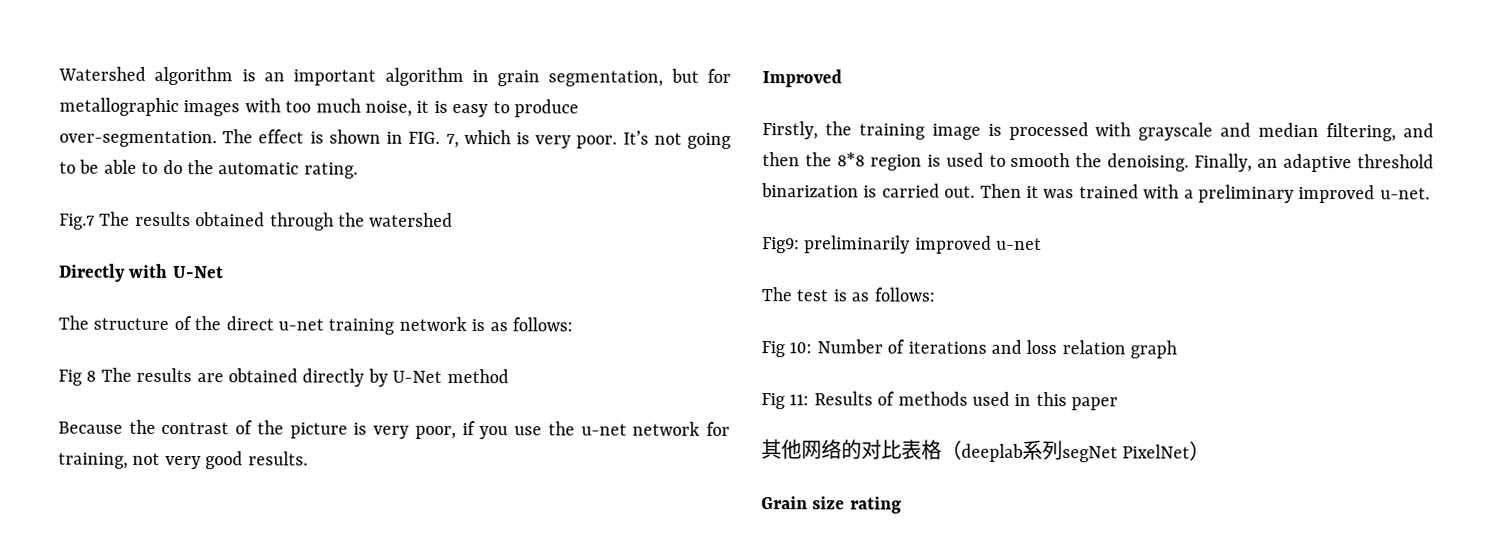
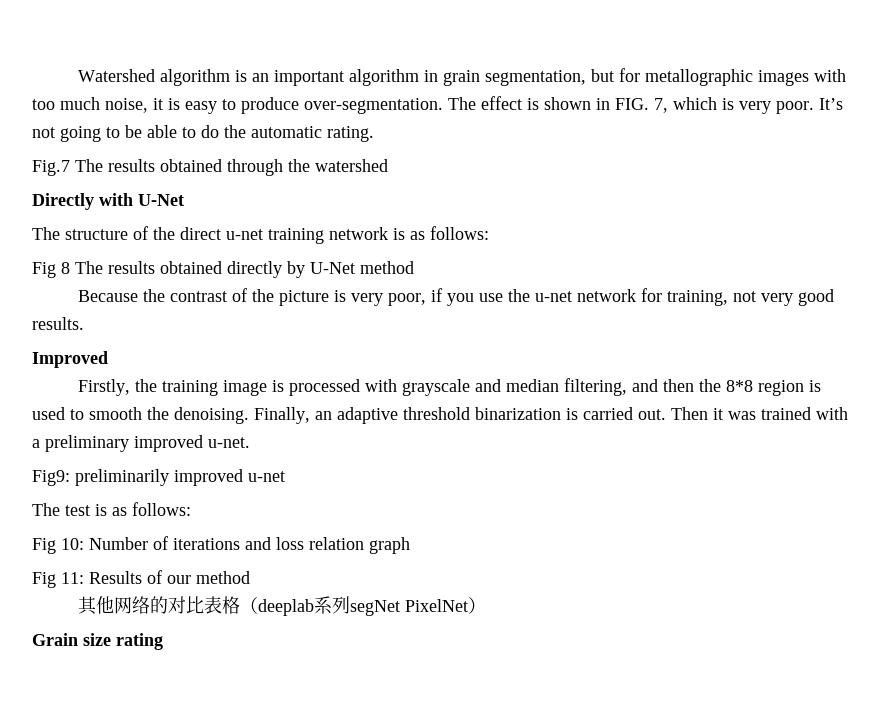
[196,373,224,383] are -> (155, 267) none
[897,391,1119,411] methods used in this paper -> [167,571,250,584] our method

